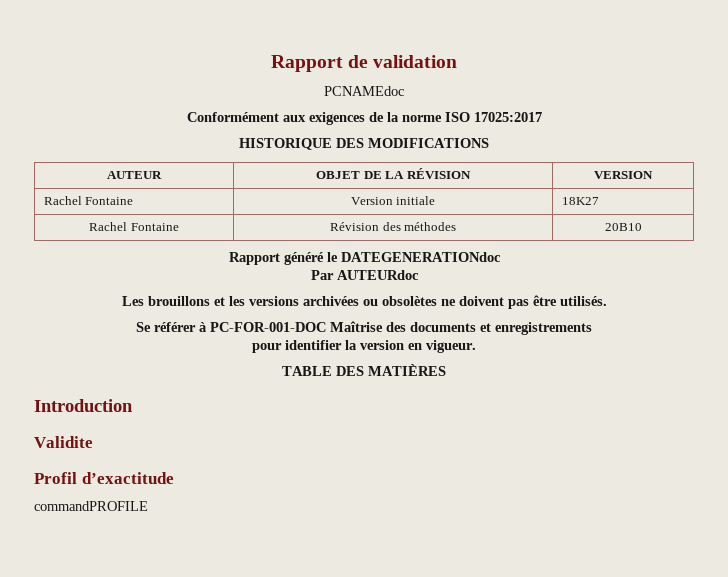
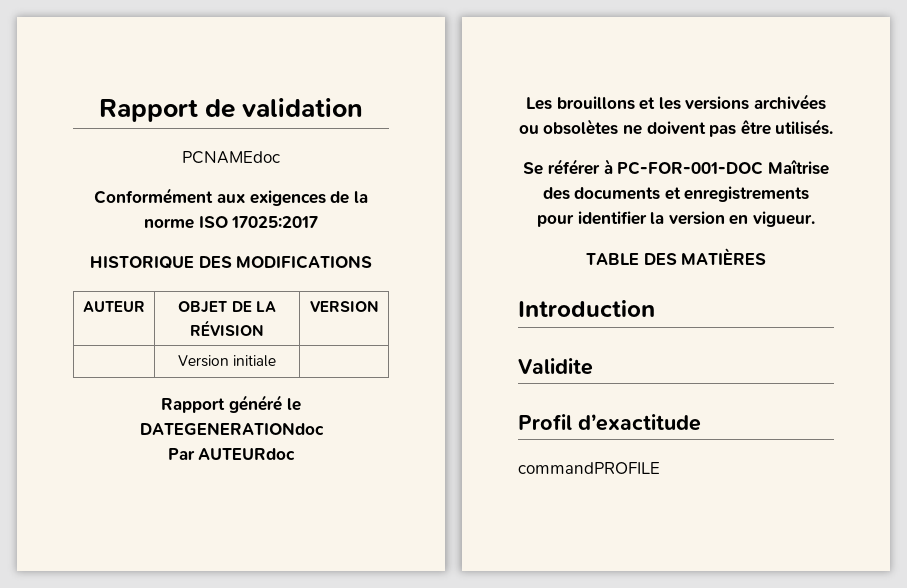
[43,196,134,205] Rachel Fontaine -> (379, 306) none
[561,197,599,205] [89,222,179,231] [329,222,457,231] [604,223,642,231] 18K27 // Rachel Fontaine | Révision des méthodes | 20B10 -> (277, 361) none

